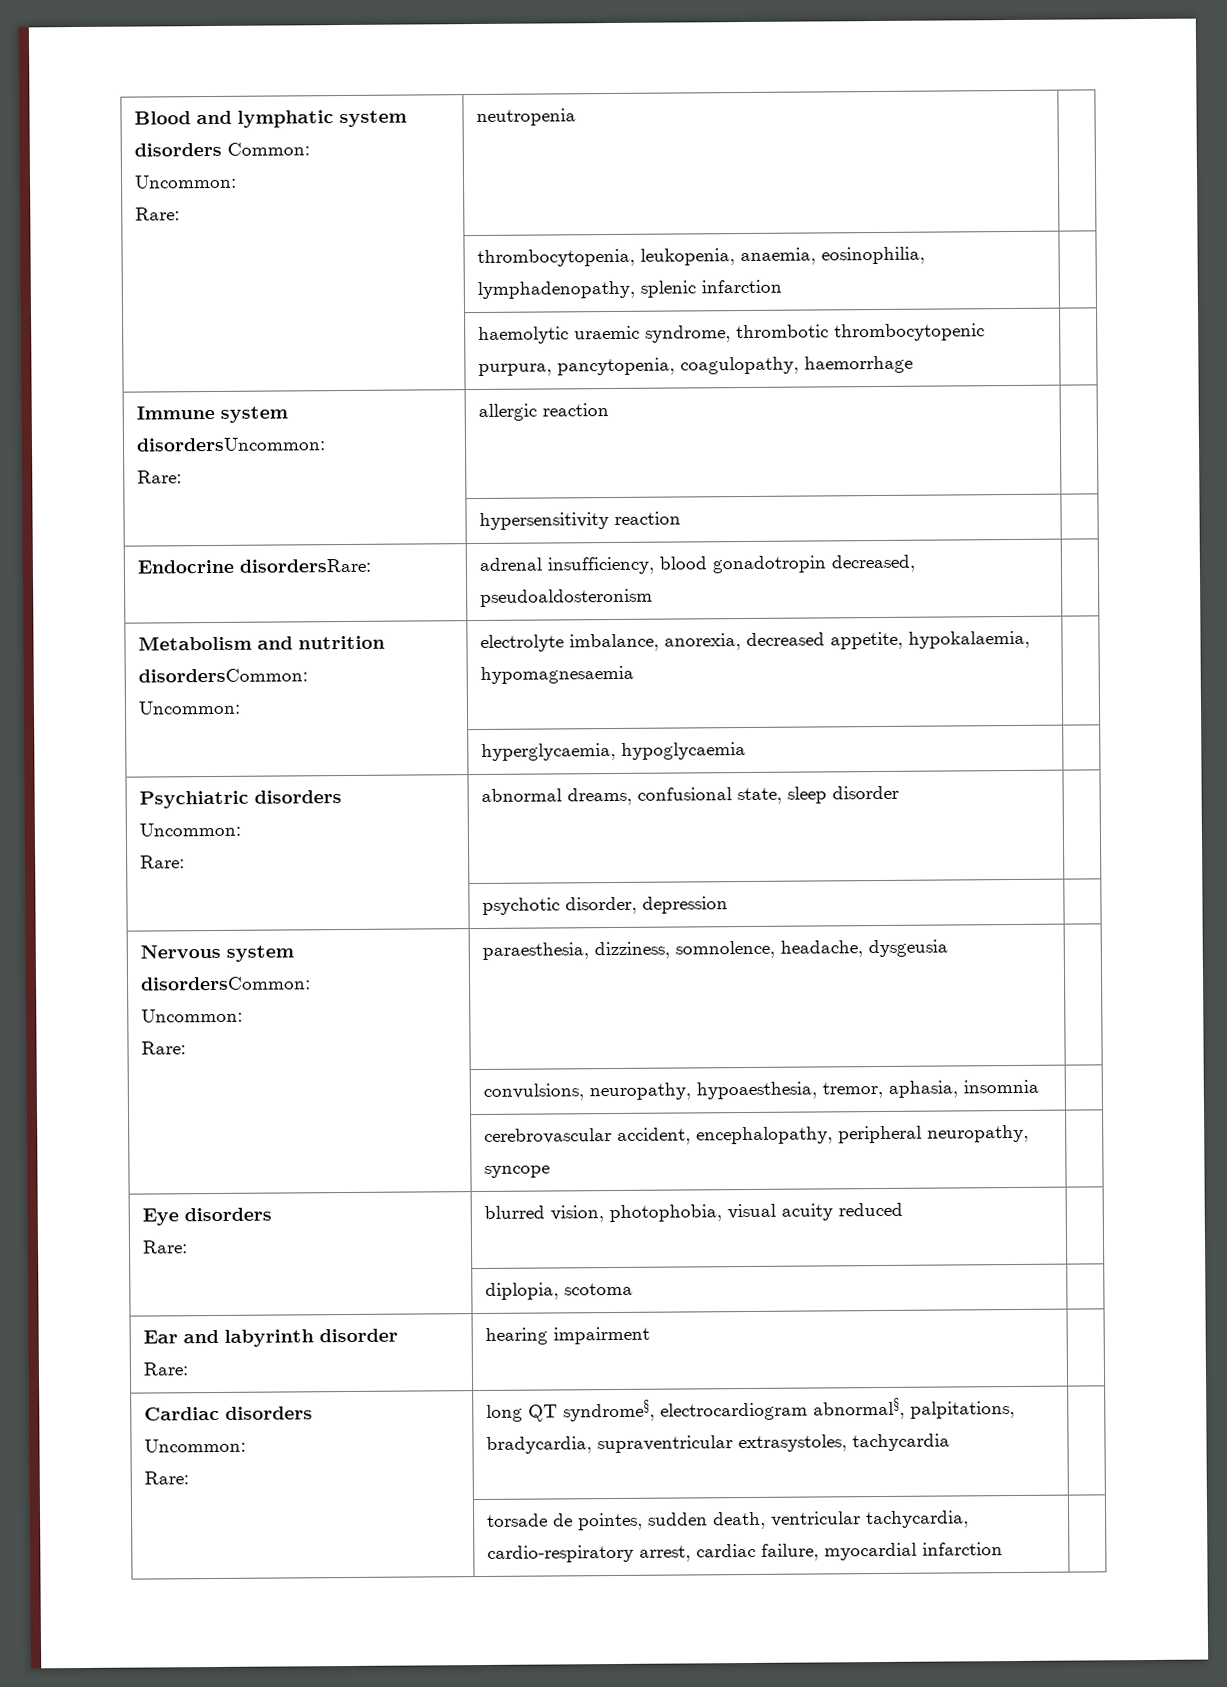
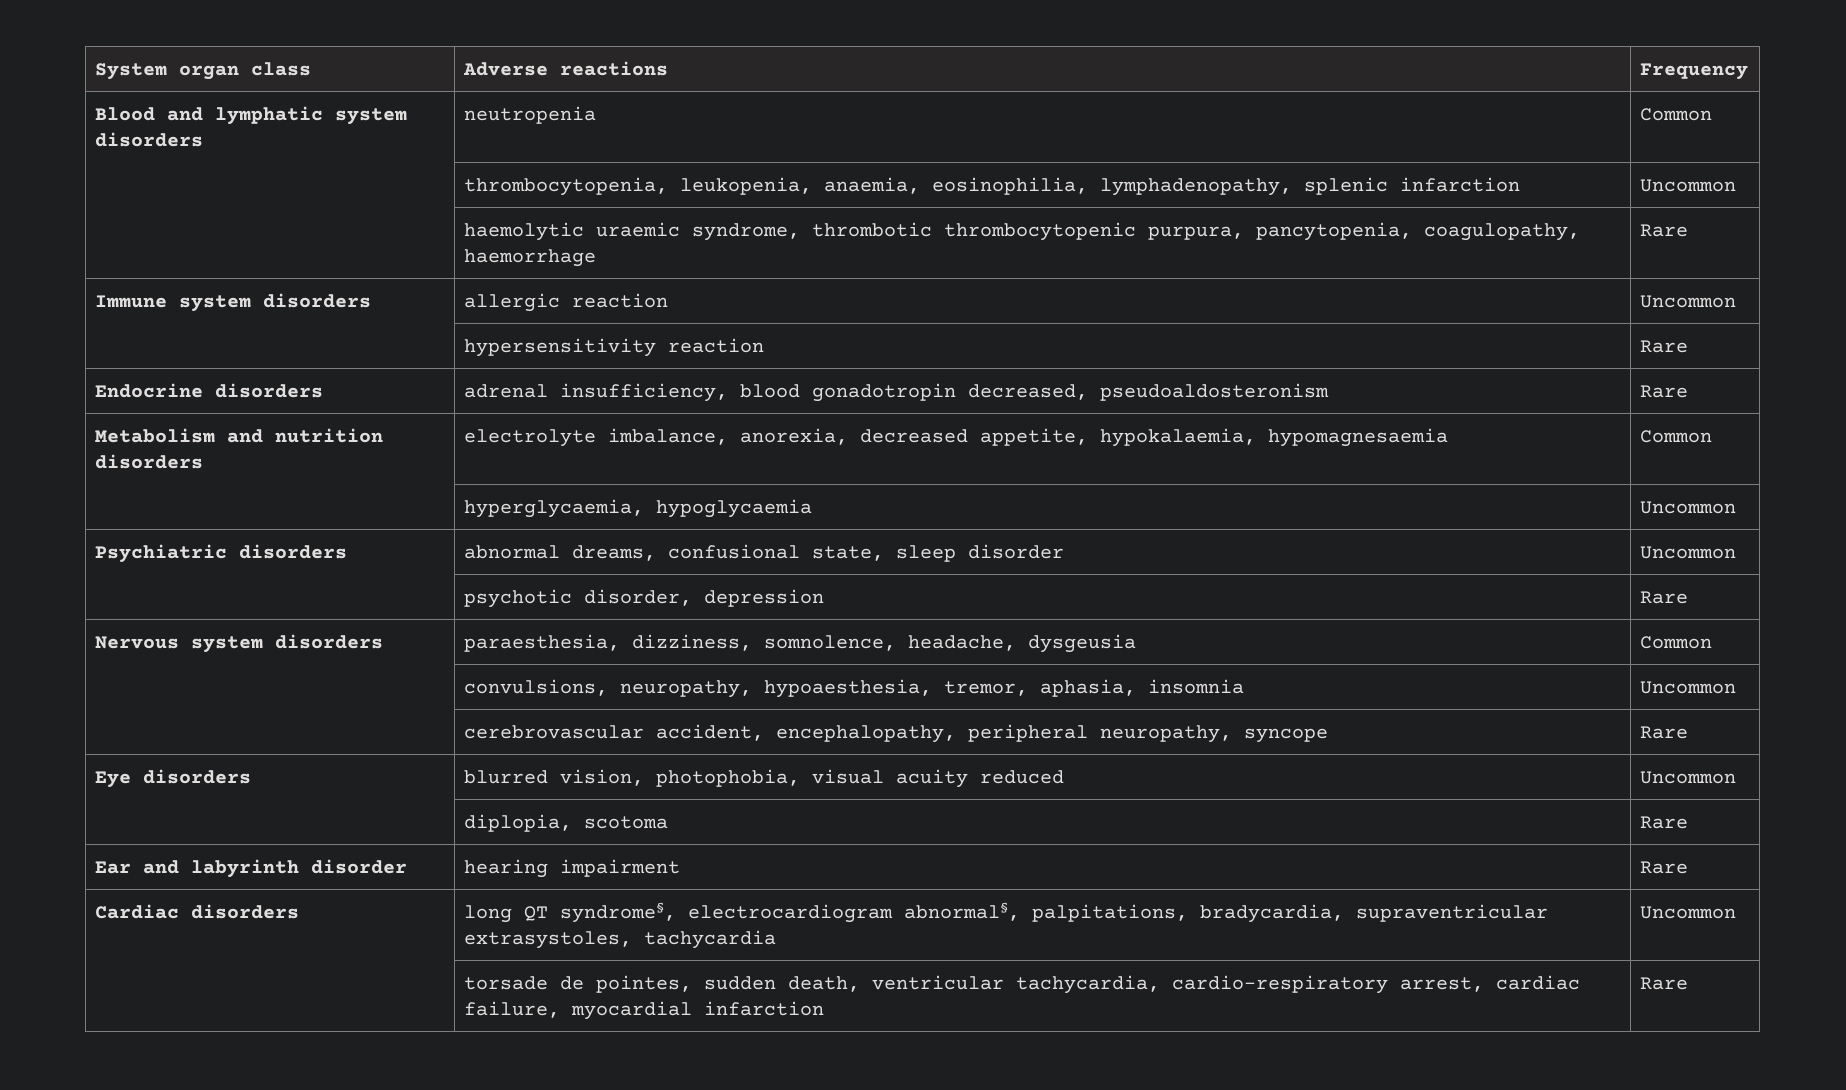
(133, 118) none -> [95,62,312,80] [463,61,669,76] [1640,63,1749,80] System organ class | Adverse reactions | Frequency //
[226,142,310,156] [133,174,237,189] [134,207,180,221] Common: // Uncommon: // Rare: -> (204, 139) none
(576, 117) none -> [1640,108,1713,121] Common
(782, 286) none -> [1640,179,1737,192] Uncommon
(913, 364) none -> [1640,224,1689,237] Rare
[135,437,326,452] [136,470,182,484] disordersUncommon: // Rare: -> [263,293,372,308] disorders
(609, 410) none -> [1640,295,1737,308] Uncommon
(681, 518) none -> [1640,340,1689,353] Rare
[238,558,371,573] disordersRare: -> [215,383,324,398] disorders
(653, 598) none -> [1640,385,1689,398] Rare
[137,668,308,683] [137,700,241,715] disordersCommon: // Uncommon: -> [95,454,204,469] disorders
(634, 674) none -> [1640,430,1713,443] Common
(746, 751) none -> [1640,501,1737,514] Uncommon
[138,822,241,837] [139,855,185,869] // Uncommon: // Rare: -> (348, 551) none
(899, 792) none -> [1640,546,1737,559] Uncommon
(728, 905) none -> [1640,591,1689,604] Rare
[139,976,311,991] [140,1008,243,1023] [140,1041,186,1055] disordersCommon: // Uncommon: // Rare: -> [275,634,384,649] disorders
(948, 948) none -> [1640,636,1713,649] Common
(1039, 1086) none -> [1640,681,1737,694] Uncommon
(550, 1171) none -> [1640,726,1689,739] Rare
[141,1240,188,1254] // Rare: -> (252, 776) none
(903, 1209) none -> [1640,771,1737,784] Uncommon
(633, 1289) none -> [1640,816,1689,829] Rare
[142,1362,188,1376] // Rare: -> (408, 866) none
(650, 1335) none -> [1640,861,1689,874] Rare
[143,1438,246,1453] [143,1471,189,1485] // Uncommon: // Rare: -> (300, 911) none
(950, 1442) none -> [1640,906,1737,919] Uncommon
(1003, 1549) none -> [1640,977,1689,990] Rare

